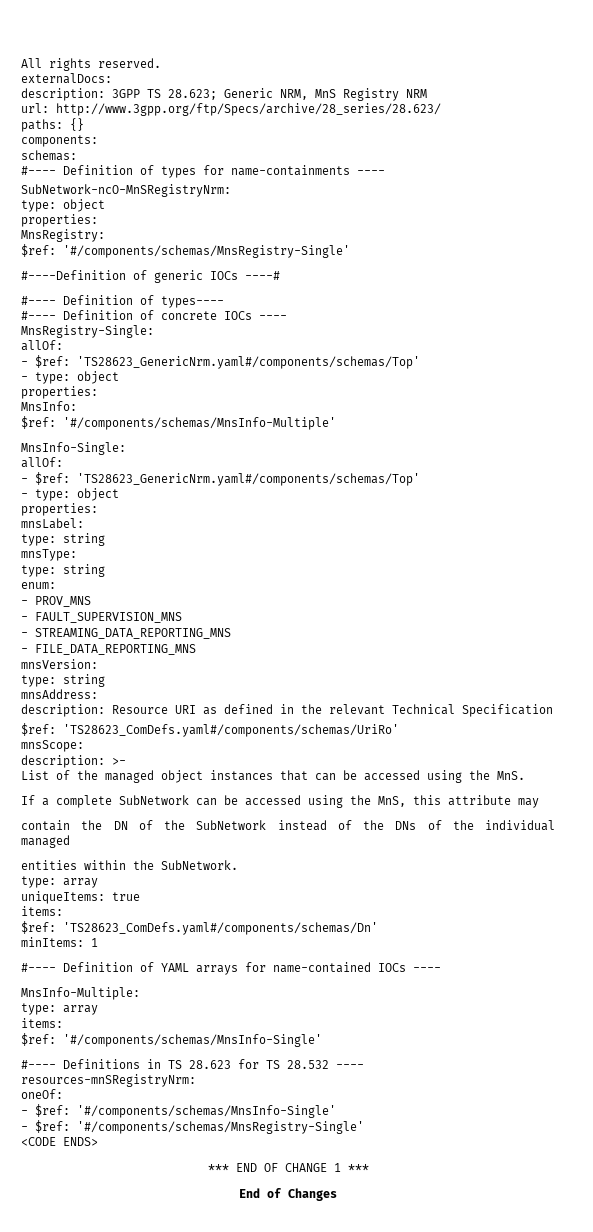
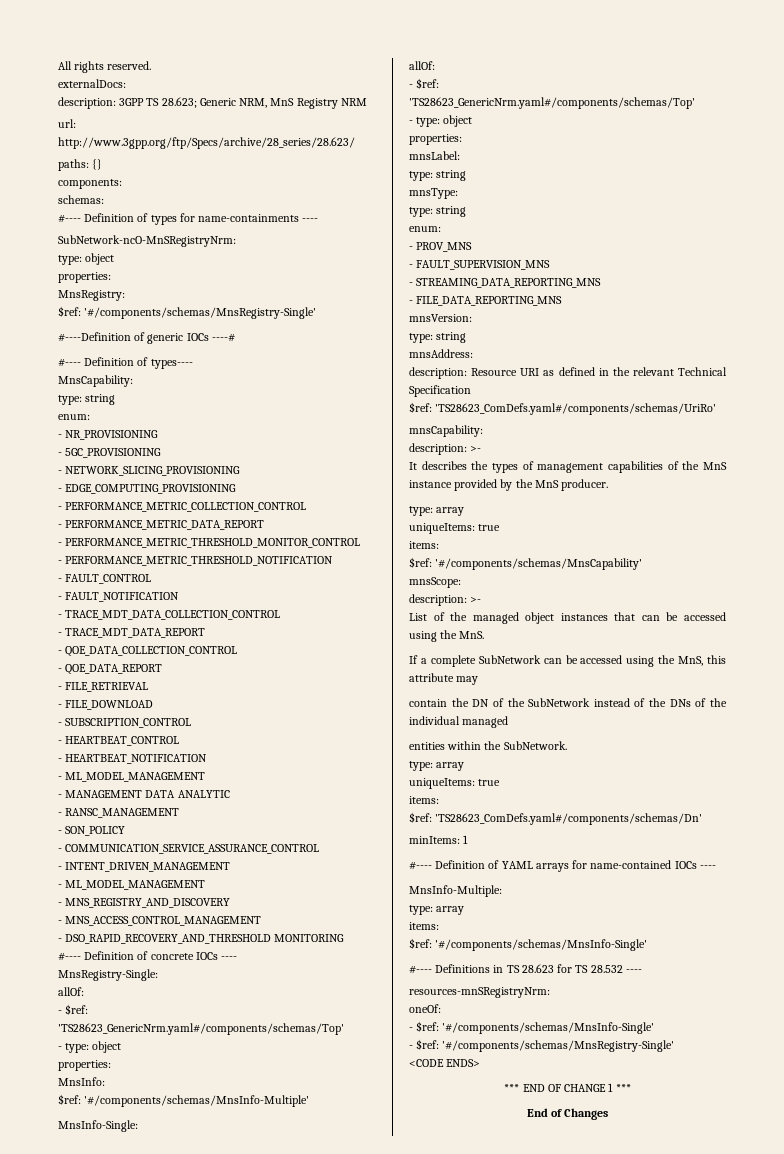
(224, 302) none -> [58,375,133,387] [58,394,116,405] [58,414,90,420] [58,430,159,440] [58,448,162,458] [58,466,241,476] [58,484,237,494] [58,502,307,512] [58,520,265,530] [58,538,361,548] [58,556,334,566] [58,574,152,584] [58,592,180,602] [58,610,281,620] [58,628,206,638] [58,646,238,657] [58,664,163,675] [58,682,149,692] [58,700,154,710] [58,718,192,728] [58,736,180,746] [58,754,208,764] [58,772,206,782] [58,790,230,798] [58,808,180,818] [58,826,126,836] [58,844,320,854] [58,862,231,872] [58,880,206,890] [58,898,231,908] [58,916,262,926] [58,934,345,944] // MnsCapability: // type: string // enum: // - NR_PROVISIONING // - 5GC_PROVISIONING // - NETWORK_SLICING_PROVISIONING // - EDGE_COMPUTING_PROVISIONING // - PERFORMANCE_METRIC_COLLECTION_CONTROL // - PERFORMANCE_METRIC_DATA_REPORT // - PERFORMANCE_METRIC_THRESHOLD_MONITOR_CONTROL // - PERFORMANCE_METRIC_THRESHOLD_NOTIFICATION // - FAULT_CONTROL // - FAULT_NOTIFICATION // - TRACE_MDT_DATA_COLLECTION_CONTROL // - TRACE_MDT_DATA_REPORT // - QOE_DATA_COLLECTION_CONTROL // - QOE_DATA_REPORT // - FILE_RETRIEVAL // - FILE_DOWNLOAD // - SUBSCRIPTION_CONTROL // - HEARTBEAT_CONTROL // - HEARTBEAT_NOTIFICATION // - ML_MODEL_MANAGEMENT // - MANAGEMENT DATA ANALYTIC // - RANSC_MANAGEMENT // - SON_POLICY // - COMMUNICATION_SERVICE_ASSURANCE_CONTROL // - INTENT_DRIVEN_MANAGEMENT // - ML_MODEL_MANAGEMENT // - MNS_REGISTRY_AND_DISCOVERY // - MNS_ACCESS_CONTROL_MANAGEMENT // - DSO_RAPID_RECOVERY_AND_THRESHOLD MONITORING
(399, 730) none -> [409,425,483,437] [409,443,482,455] [409,461,727,473] [409,479,609,491] [409,506,465,516] [409,523,501,534] [409,541,439,549] [409,557,643,570] // mnsCapability: // description: >- // It describes the types of management capabilities of the MnS instance provided by the MnS producer. // type: array // uniqueItems: true // items: // $ref: '#/components/schemas/MnsCapability'

